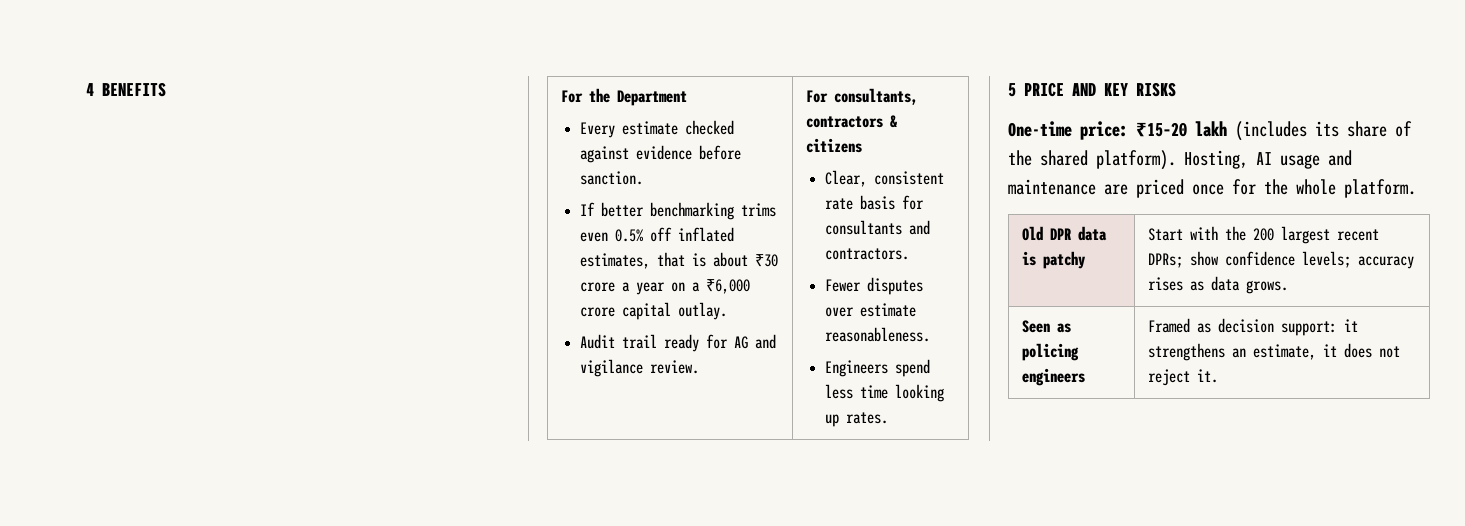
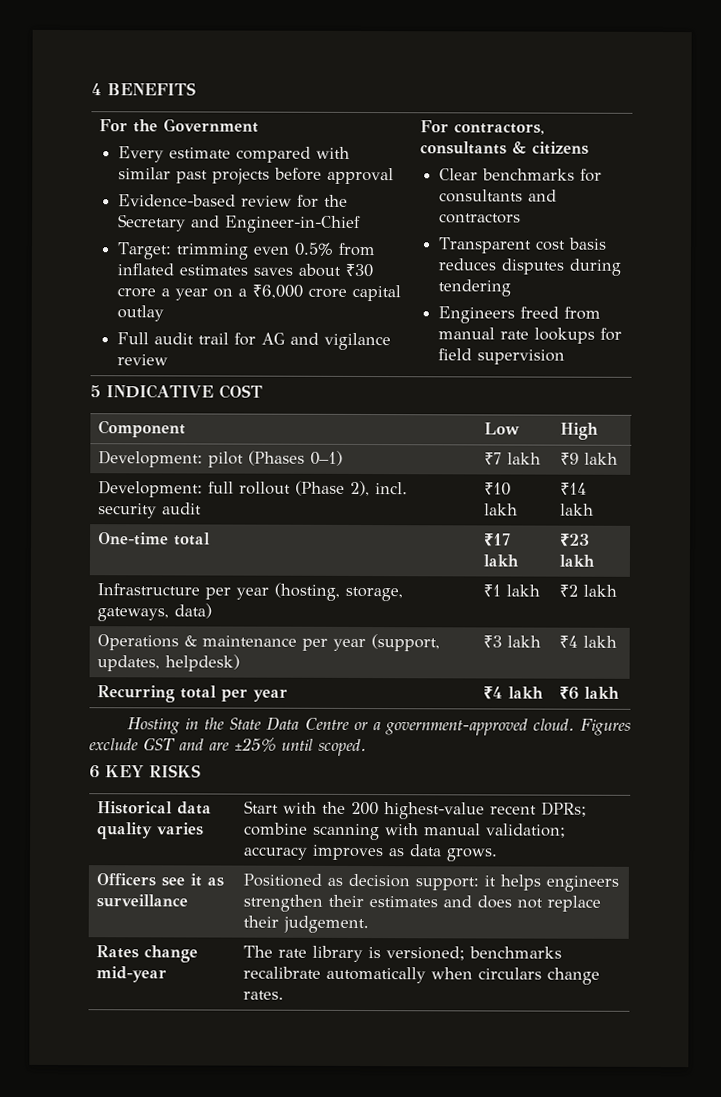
[617,90,688,106] Department -> [163,118,260,133] Government
[684,120,734,135] [579,145,741,163] [579,171,643,185] [579,202,776,220] [579,227,734,242] [579,252,706,269] checked against evidence before sanction. // If better benchmarking trims even 0.5% off inflated estimates, that is -> [235,146,350,163] [117,167,394,185] [117,194,348,208] [117,214,361,233] [116,242,376,260] [116,263,293,276] compared with similar past projects before approval // Evidence-based review for the Secretary and Engineer-in-Chief // Target: trimming even 0.5% from inflated estimates saves
[677,302,727,320] [579,334,699,352] outlay. // Audit trail ready -> [116,305,164,322] [116,332,229,345] outlay // Full audit trail
[649,360,699,374] [806,88,919,105] [806,116,884,128] review. | For consultants, contractors -> [116,354,168,366] [420,120,546,135] [420,141,508,155] review | For contractors, consultants
[824,170,944,187] [824,195,924,210] [824,220,930,235] [824,248,909,260] [824,277,923,295] [824,303,916,317] [824,327,930,342] [824,359,930,377] [824,384,944,402] [824,412,888,427] [1008,82,1176,97] [1008,121,1412,141] [1008,150,1352,170] [1008,179,1416,198] [1022,226,1108,241] [1022,251,1086,269] Clear, consistent rate basis for consultants and contractors. // Fewer disputes over estimate reasonableness. // Engineers spend less time looking up rates. // 5 PRICE AND KEY RISKS // One-time price: ₹15–20 lakh (includes its share of the shared platform). Hosting, AI usage and maintenance are priced once for the whole platform. // Old DPR data is patchy -> [438,168,602,182] [438,189,557,203] [438,213,521,224] [437,237,607,254] [437,258,621,276] [437,279,511,297] [437,306,601,324] [437,327,622,344] [437,348,565,365] [90,384,263,399] [98,420,187,438] [484,422,521,435] [560,422,600,440] [98,450,344,468] [484,452,542,466] [560,452,619,466] [98,480,409,498] [98,502,203,519] [484,482,512,496] [484,503,519,516] [560,482,588,496] [560,503,595,516] [98,532,212,546] [484,532,512,547] [483,554,520,567] [560,532,591,547] [559,554,596,567] [97,582,404,602] [97,603,213,622] [483,584,541,598] [559,584,618,598] [97,634,441,652] [97,654,241,672] [483,635,542,649] [559,635,618,649] [97,685,289,703] [483,685,545,700] [559,685,621,700] [127,716,632,736] [89,737,367,757] [89,764,201,779] [97,801,213,815] [97,822,205,840] Clear benchmarks for consultants and contractors // Transparent cost basis reduces disputes during tendering // Engineers freed from manual rate lookups for field supervision // 5 INDICATIVE COST // Component | Low | High // Development: pilot (Phases 0–1) | ₹7 lakh | ₹9 lakh // Development: full rollout (Phase 2), incl. security audit | ₹10 lakh | ₹14 lakh // One-time total | ₹17 lakh | ₹23 lakh // Infrastructure per year (hosting, storage, gateways, data) | ₹1 lakh | ₹2 lakh // Operations & maintenance per year (support, updates, helpdesk) | ₹3 lakh | ₹4 lakh // Recurring total per year | ₹4 lakh | ₹6 lakh // Hosting in the State Data Centre or a government-approved cloud. Figures exclude GST and are ±25% until scoped. // 6 KEY RISKS // Historical data quality varies
[1281,226,1331,244] largest -> [384,802,486,820] highest-value
[1190,251,1415,269] [1148,276,1289,294] [1022,320,1072,333] [1022,343,1080,361] [1022,368,1086,386] [1148,318,1359,336] [1148,343,1401,361] [1148,369,1219,386] show confidence levels; accuracy rises as data grows. // Seen as policing engineers | Framed as decision support: it strengthens an estimate, it does not reject it. -> [244,822,567,841] [243,844,499,862] [96,873,225,887] [96,894,189,908] [243,873,620,892] [243,894,602,912] [243,915,370,934] [96,945,199,963] [96,966,168,983] [243,945,563,963] [243,966,601,985] [243,990,285,1000] combine scanning with manual validation; accuracy improves as data grows. // Officers see it as surveillance | Positioned as decision support: it helps engineers strengthen their estimates and does not replace their judgement. // Rates change mid-year | The rate library is versioned; benchmarks recalibrate automatically when circulars change rates.

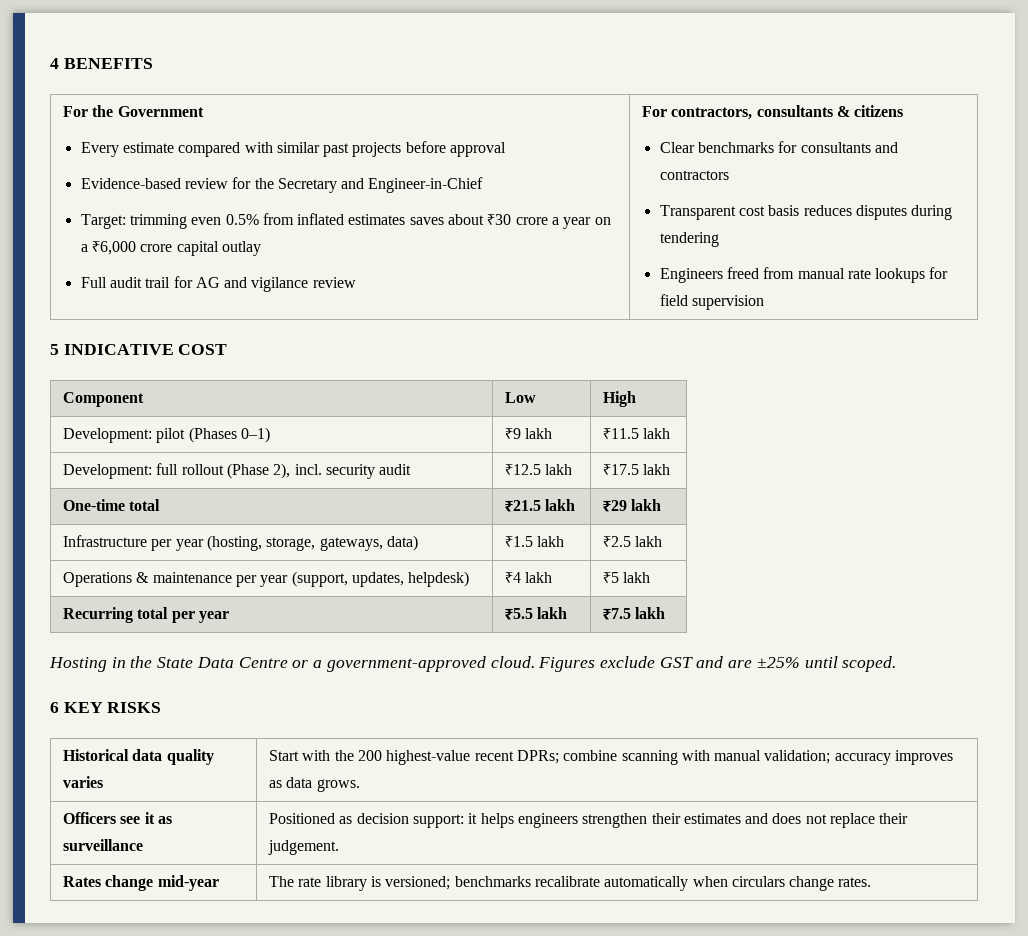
[484,452,542,466] [560,452,580,466] ₹7 lakh | ₹9 -> [504,428,553,439] [602,428,639,439] ₹9 lakh | ₹11.5
[484,482,512,496] [484,503,519,516] [560,482,588,496] ₹10 lakh | ₹14 -> [504,464,573,475] [602,464,639,475] ₹12.5 lakh | ₹17.5
[484,532,512,547] [483,554,520,567] [560,532,591,547] ₹17 lakh | ₹23 -> [504,499,576,512] [602,500,627,512] ₹21.5 lakh | ₹29
[483,584,541,598] [559,584,579,598] ₹1 lakh | ₹2 -> [504,536,565,547] [602,536,631,547] ₹1.5 lakh | ₹2.5
[483,635,542,649] [559,635,579,649] ₹3 lakh | ₹4 -> [504,572,553,583] [602,572,619,583] ₹4 lakh | ₹5
[483,685,545,700] [559,685,580,700] ₹4 lakh | ₹6 -> [504,607,568,620] [602,608,631,620] ₹5.5 lakh | ₹7.5

